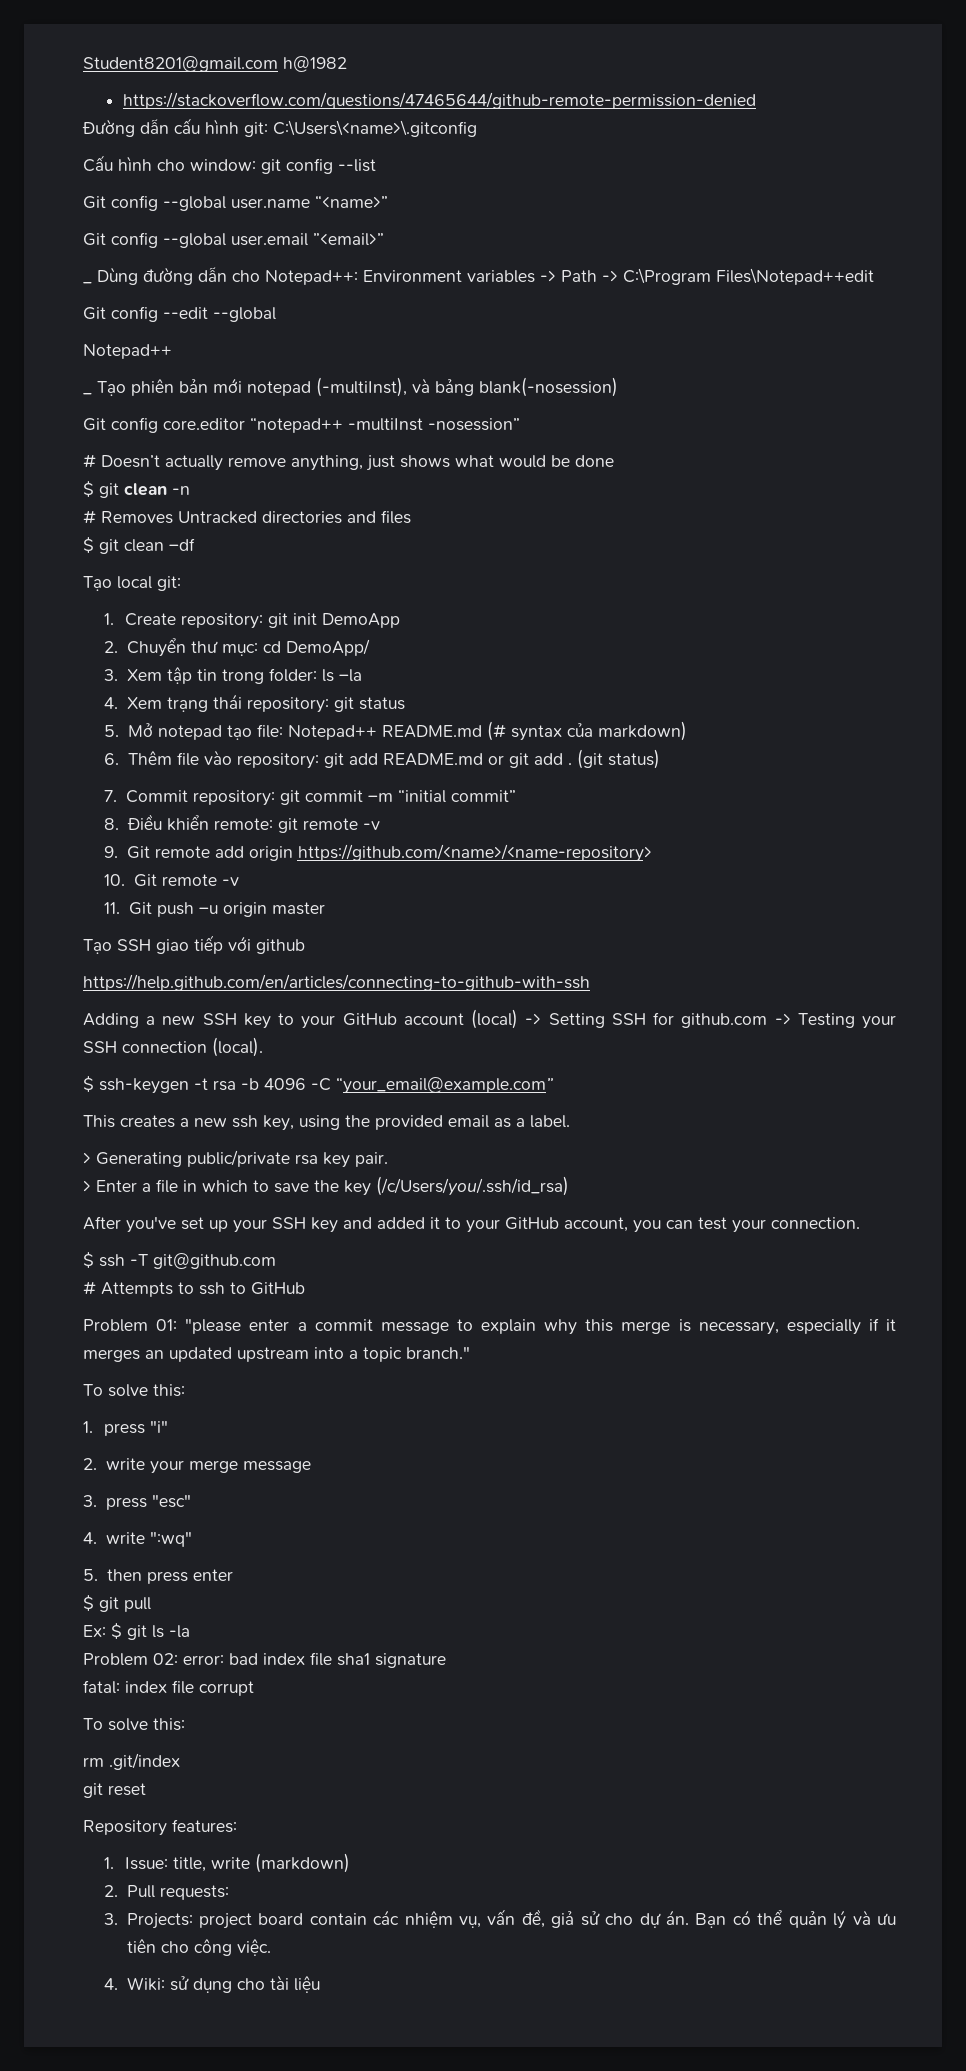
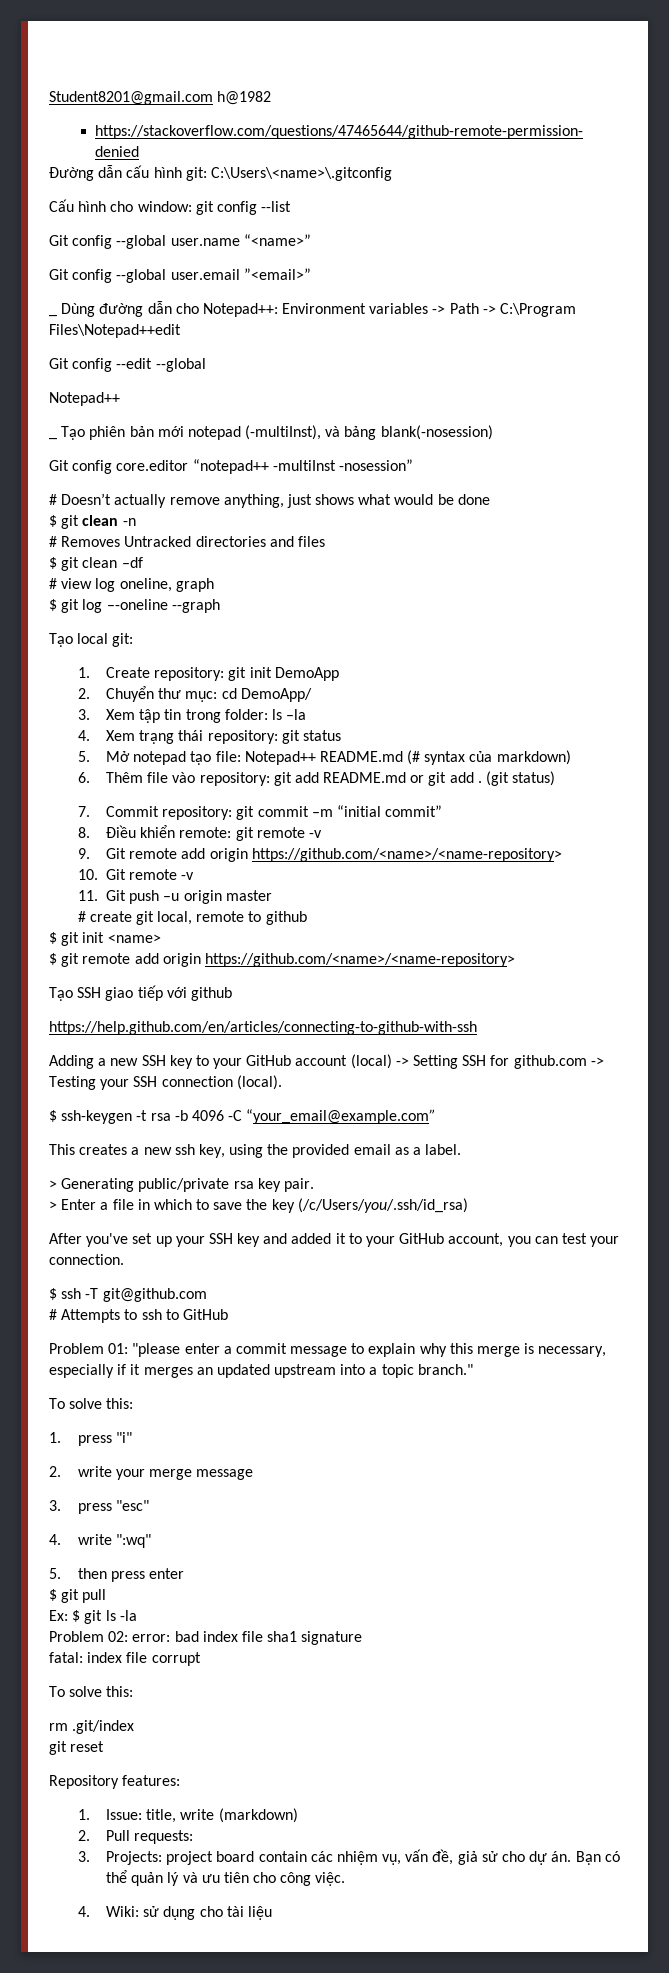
(195, 544) none -> [49,578,214,592] [49,599,220,613] // # view log oneline, graph // $ git log –-oneline --graph
(325, 908) none -> [77,911,307,925] [49,932,161,946] [49,953,515,967] // # create git local, remote to github // $ git init <name> // $ git remote add origin https://github.com/<name>/<name-repository>

